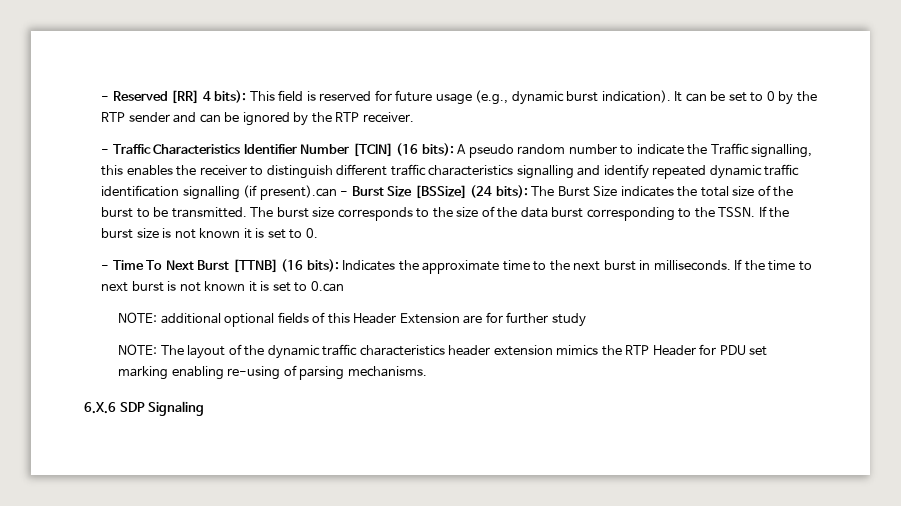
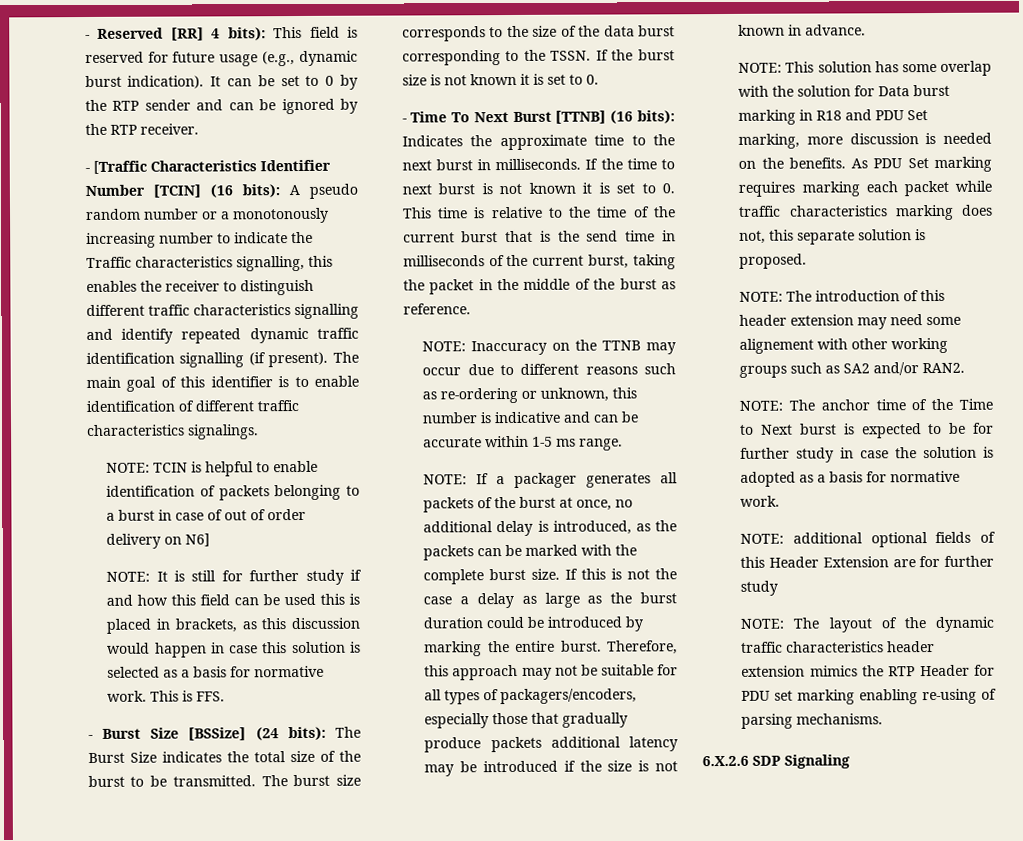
[112,144,151,154] Traffic -> [92,160,147,174] [Traffic
(617, 149) none -> [201,207,329,224] [85,232,214,249] or a monotonously increasing number
(749, 149) none -> [134,256,233,268] characteristics
[259,185,337,200] present).can -> [268,351,359,368] [85,375,359,392] [85,400,299,413] [86,424,259,440] [106,460,319,477] [106,484,360,501] [106,508,307,521] [106,533,211,549] [106,569,362,585] [106,593,360,606] [106,617,360,634] [107,641,361,658] [107,665,325,678] [107,690,226,702] present). The main goal of this identifier is to enable identification of different traffic characteristics signalings. // NOTE: TCIN is helpful to enable identification of packets belonging to a burst in case of out of order delivery on N6] // NOTE: It is still for further study if and how this field can be used this is placed in brackets, as this discussion would happen in case this solution is selected as a basis for normative work. This is FFS. //
[310,281,344,292] 0.can -> [662,183,675,194] [401,206,676,219] [402,230,676,243] [402,254,676,270] [402,278,676,295] [402,303,471,315] [422,339,676,356] [422,363,676,376] [422,387,638,404] [422,411,640,424] [423,435,624,451] [423,472,678,488] [423,496,634,513] [423,520,677,537] [423,544,638,561] [423,568,677,585] [423,592,677,609] [423,616,644,632] [424,640,678,657] [424,664,678,681] [424,688,638,705] [424,712,629,729] [424,736,678,753] [424,760,678,777] [738,24,867,36] [738,60,992,76] [738,84,951,97] [738,109,929,125] [738,132,992,149] [738,156,992,173] [738,180,992,197] [738,204,993,221] [739,229,927,245] [739,253,808,269] [739,289,946,302] [739,314,962,330] [739,337,949,354] [739,362,966,378] [739,398,993,411] [740,422,994,439] [740,446,994,463] [740,470,961,487] [740,495,781,507] 0. This time is relative to the time of the current burst that is the send time in milliseconds of the current burst, taking the packet in the middle of the burst as reference. // NOTE: Inaccuracy on the TTNB may occur due to different reasons such as re-ordering or unknown, this number is indicative and can be accurate within 1-5 ms range. // NOTE: If a packager generates all packets of the burst at once, no additional delay is introduced, as the packets can be marked with the complete burst size. If this is not the case a delay as large as the burst duration could be introduced by marking the entire burst. Therefore, this approach may not be suitable for all types of packagers/encoders, especially those that gradually produce packets additional latency may be introduced if the size is not known in advance. // NOTE: This solution has some overlap with the solution for Data burst marking in R18 and PDU Set marking, more discussion is needed on the benefits. As PDU Set marking requires marking each packet while traffic characteristics marking does not, this separate solution is proposed. // NOTE: The introduction of this header extension may need some alignement with other working groups such as SA2 and/or RAN2. // NOTE: The anchor time of the Time to Next burst is expected to be for further study in case the solution is adopted as a basis for normative work.
[84,402,116,414] 6.X.6 -> [702,755,749,767] 6.X.2.6

